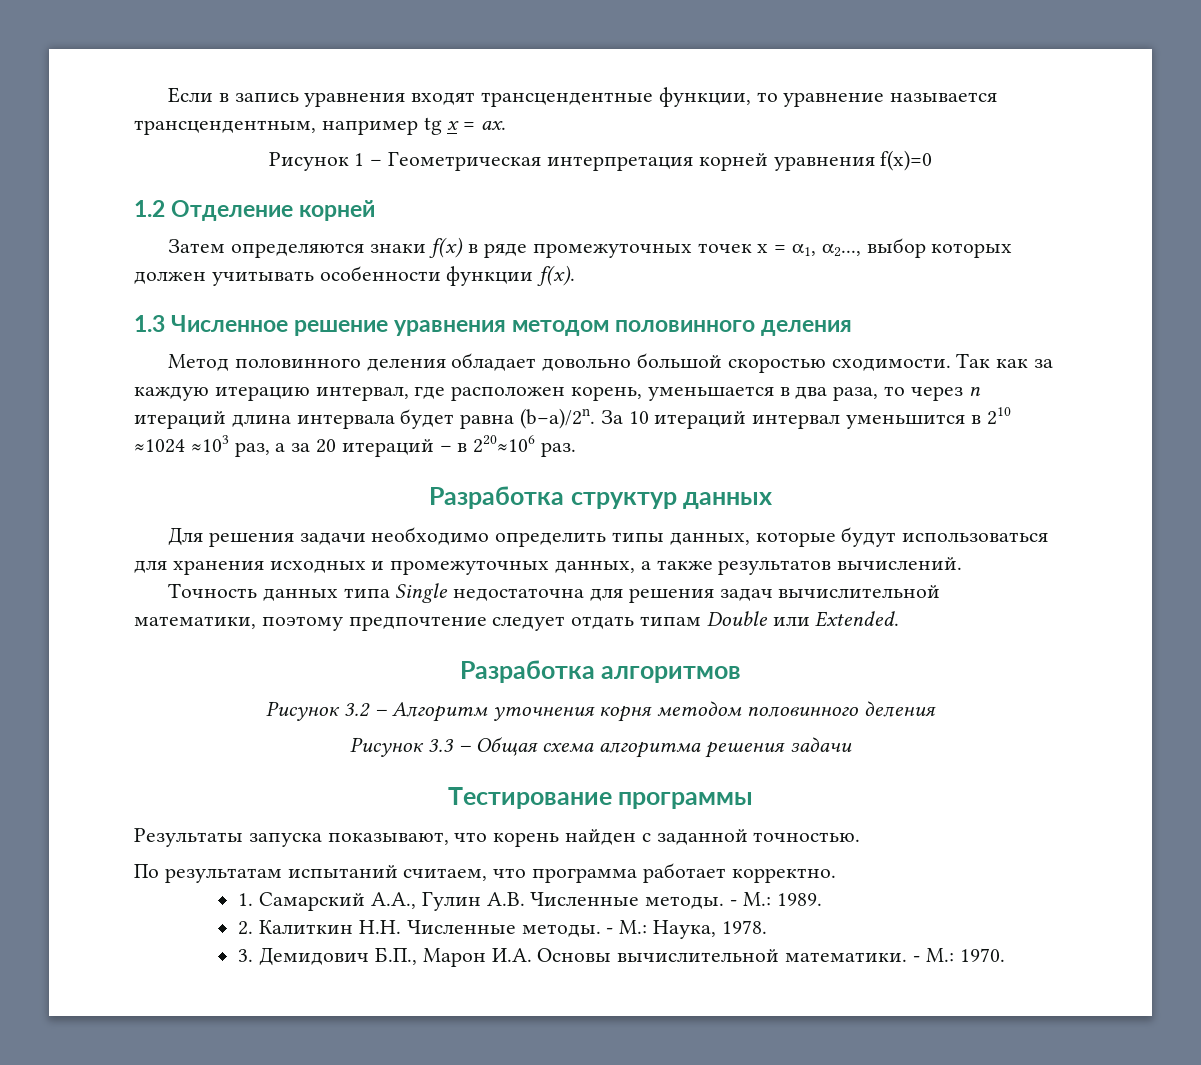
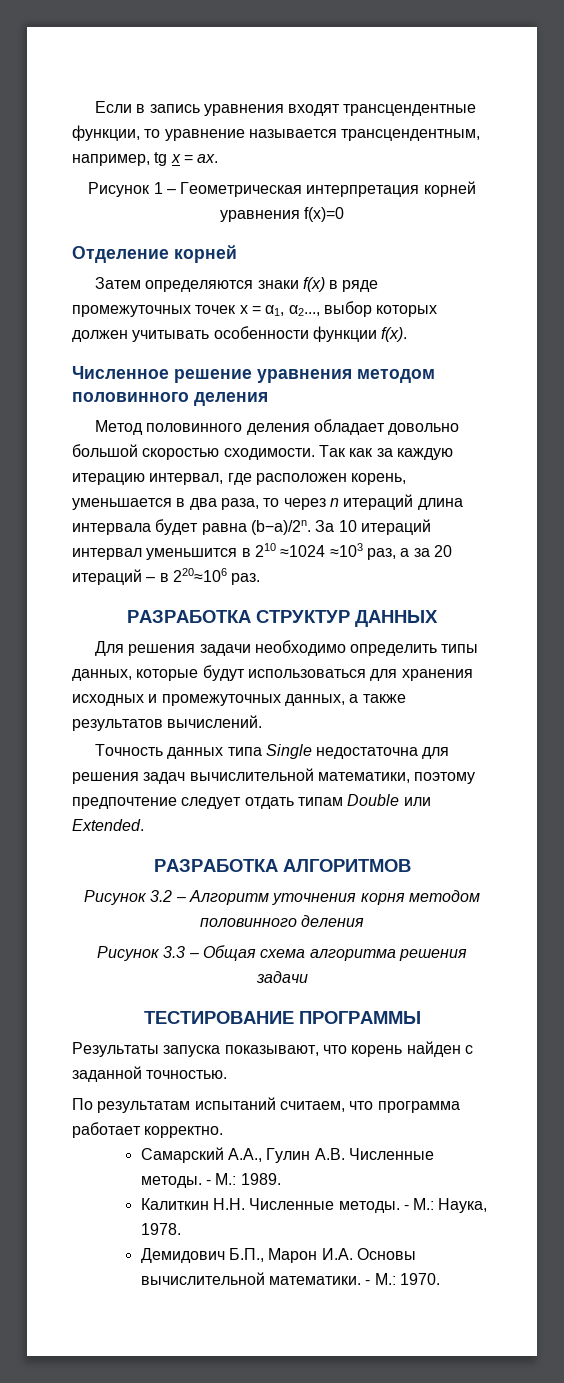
[321,120,418,135] например -> [72,154,150,166] например,
[134,200,165,217] 1.2 -> (345, 214) none
[134,315,165,332] 1.3 -> (408, 334) none
[428,486,773,509] Разработка структур данных -> [127,610,438,627] РАЗРАБОТКА СТРУКТУР ДАННЫХ
[459,660,742,683] Разработка алгоритмов -> [153,859,411,872] РАЗРАБОТКА АЛГОРИТМОВ
[447,787,754,809] Тестирование программы -> [143,1011,421,1024] ТЕСТИРОВАНИЕ ПРОГРАММЫ
[238,893,254,906] 1. -> (224, 1132) none
[238,921,254,935] 2. -> (281, 1179) none
[238,949,254,962] 3. -> (181, 1229) none

